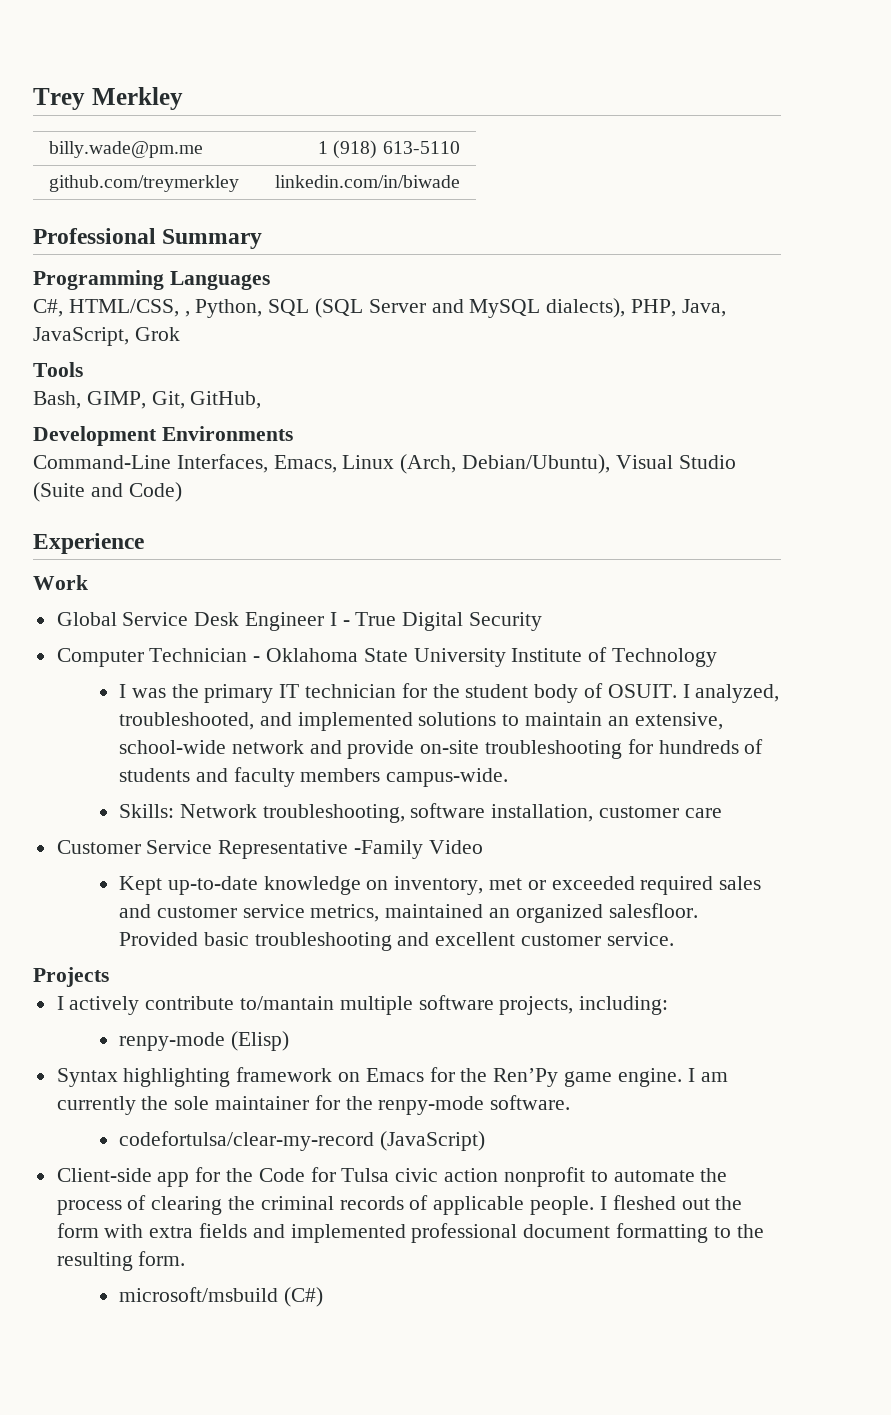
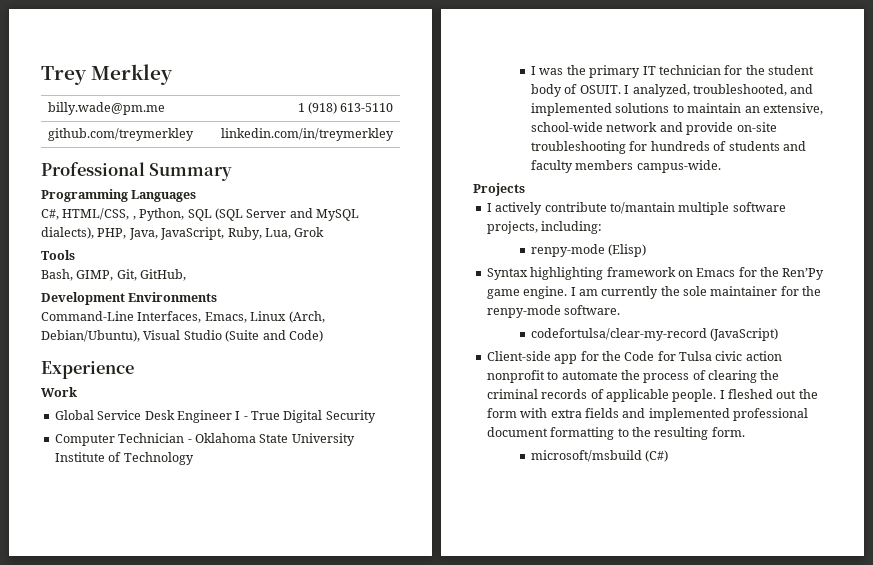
[274,175,460,188] linkedin.com/in/biwade -> [221,128,395,141] linkedin.com/in/treymerkley
(129, 336) none -> [227,227,291,240] Ruby, Lua,
[118,803,722,823] [56,840,483,859] [118,876,762,895] [118,903,698,923] [118,932,674,951] // Skills: Network troubleshooting, software installation, customer care // Customer Service Representative -Family Video // Kept up-to-date knowledge on inventory, met or exceeded required sales and customer service metrics, maintained an organized salesfloor. Provided basic troubleshooting and excellent customer service. -> (721, 166) none

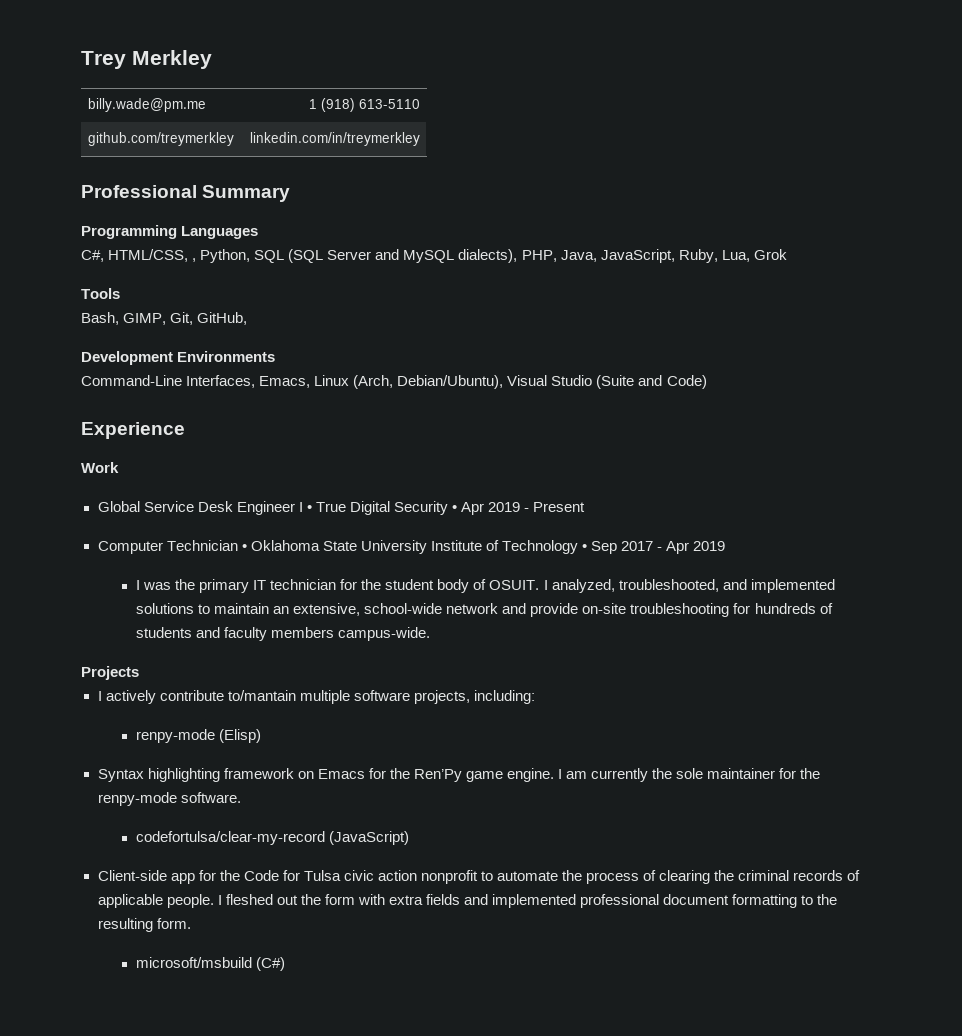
[243,416,248,420] - -> [306,505,312,512] •
(376, 416) none -> [451,502,586,515] • Apr 2019 - Present
[187,439,192,443] - -> [241,544,247,551] •
(194, 458) none -> [581,541,726,554] • Sep 2017 - Apr 2019

